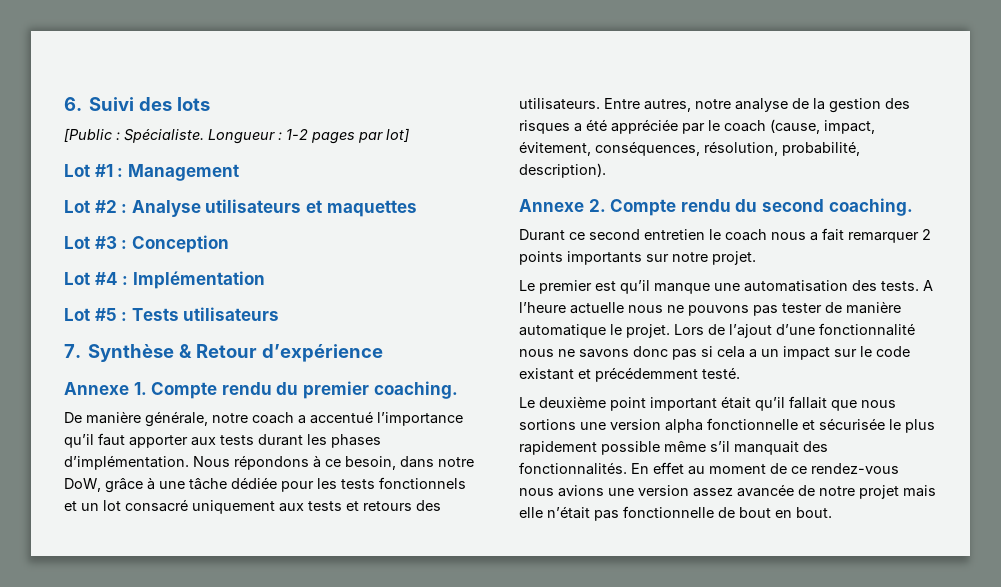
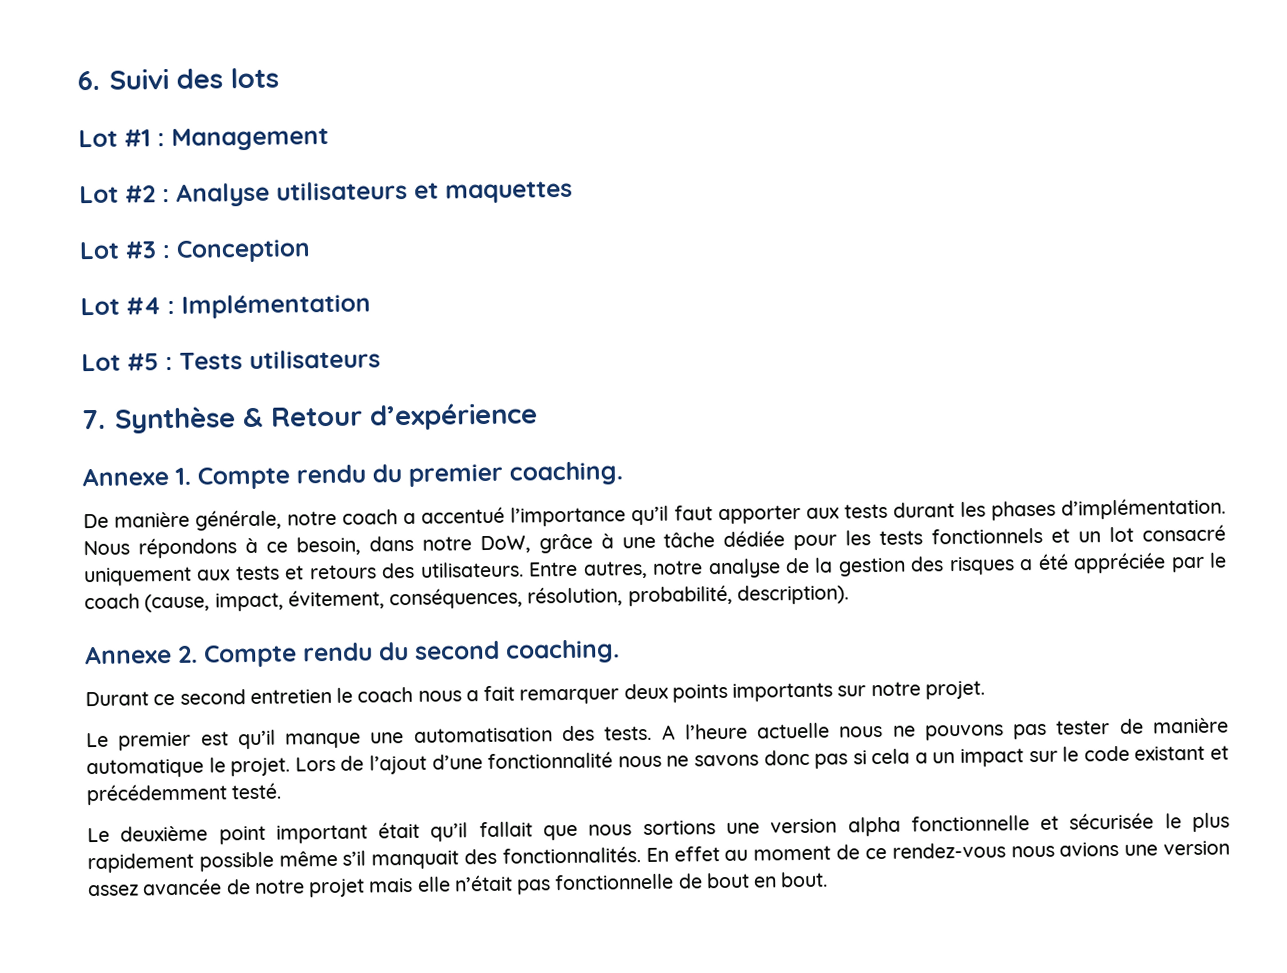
[64,128,409,144] // [Public : Spécialiste. Longueur : 1-2 pages par lot] -> (279, 78) none
[922,229,931,240] 2 -> [623,683,669,700] deux

